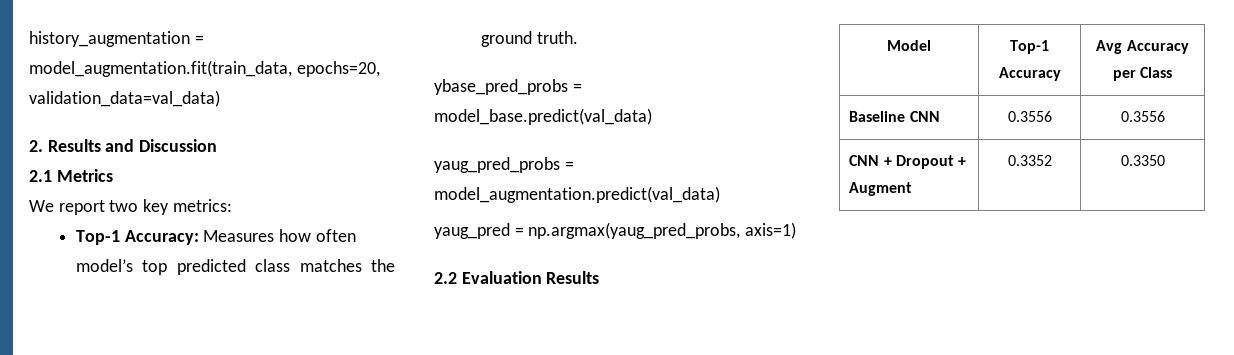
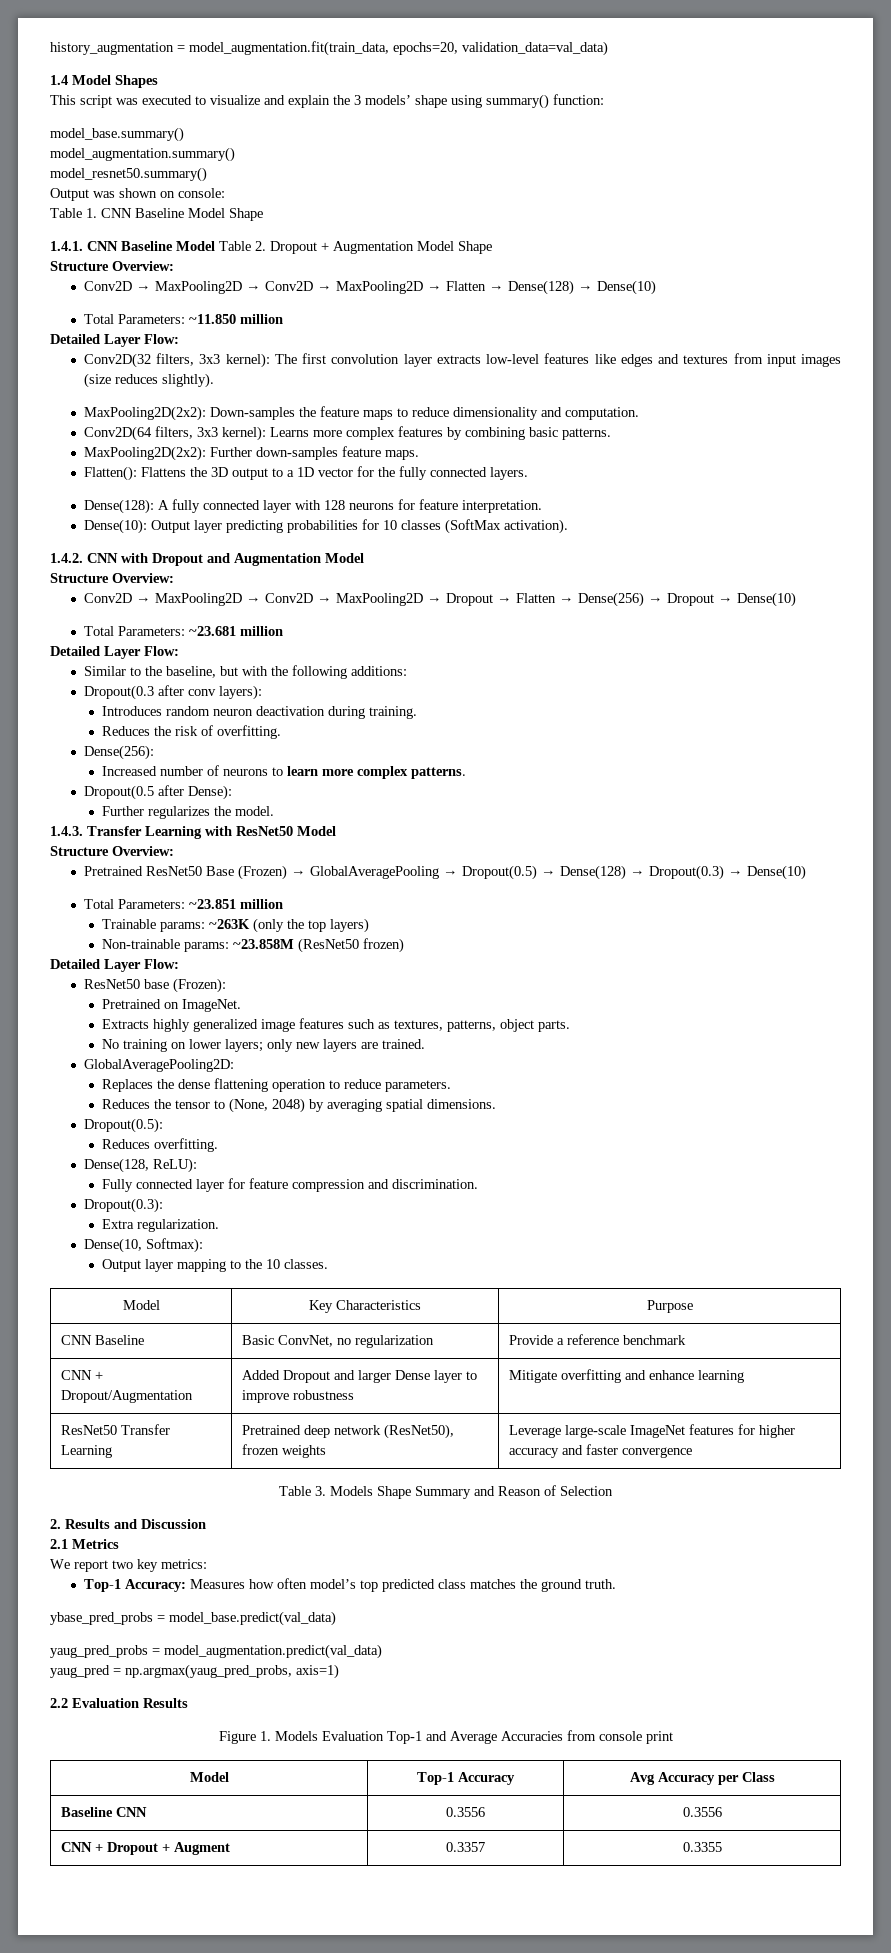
(220, 98) none -> [50,75,158,88] [50,94,604,109] [50,127,184,142] [50,147,235,162] [50,167,207,182] [50,188,225,201] [50,208,263,221] [50,241,492,254] [50,261,174,271] [83,280,656,295] [83,314,283,324] [50,334,179,347] [83,353,841,368] [83,373,214,388] [83,406,639,421] [83,426,611,441] [83,446,419,461] [83,466,528,481] [83,499,542,514] [83,519,568,534] [50,553,364,566] [50,573,174,583] [83,592,796,607] [83,626,283,636] [50,646,179,659] [83,665,407,679] [83,685,262,700] [101,706,417,719] [101,725,281,739] [83,745,154,760] [101,765,466,779] [83,785,232,800] [101,806,274,819] [50,826,336,839] [50,846,174,856] [83,865,806,880] [83,899,283,909] [101,918,369,933] [101,938,404,953] [50,959,179,972] [83,978,226,993] [101,999,241,1012] [101,1018,570,1032] [101,1039,425,1052] [83,1059,234,1072] [101,1078,451,1092] [101,1098,496,1113] [83,1118,163,1133] [101,1138,218,1152] [83,1158,197,1173] [101,1178,478,1192] [83,1198,163,1213] [101,1219,219,1232] [83,1238,203,1253] [101,1259,328,1272] [122,1300,160,1310] [309,1300,421,1313] [646,1300,693,1313] [61,1335,145,1345] [242,1335,435,1348] [509,1334,687,1345] [61,1370,104,1380] [61,1390,194,1403] [242,1370,478,1383] [242,1390,355,1403] [509,1369,745,1383] [61,1424,171,1435] [61,1445,113,1458] [242,1424,455,1439] [242,1444,327,1458] [509,1424,796,1438] [509,1444,693,1458] [279,1485,613,1499] // 1.4 Model Shapes // This script was executed to visualize and explain the 3 models’ shape using summary() function: // model_base.summary() // model_augmentation.summary() // model_resnet50.summary() // Output was shown on console: // Table 1. CNN Baseline Model Shape // 1.4.1. CNN Baseline Model Table 2. Dropout + Augmentation Model Shape // Structure Overview: // Conv2D → MaxPooling2D → Conv2D → MaxPooling2D → Flatten → Dense(128) → Dense(10) // Total Parameters: ~11.850 million // Detailed Layer Flow: // Conv2D(32 filters, 3x3 kernel): The first convolution layer extracts low-level features like edges and textures from input images (size reduces slightly). // MaxPooling2D(2x2): Down-samples the feature maps to reduce dimensionality and computation. // Conv2D(64 filters, 3x3 kernel): Learns more complex features by combining basic patterns. // MaxPooling2D(2x2): Further down-samples feature maps. // Flatten(): Flattens the 3D output to a 1D vector for the fully connected layers. // Dense(128): A fully connected layer with 128 neurons for feature interpretation. // Dense(10): Output layer predicting probabilities for 10 classes (SoftMax activation). // 1.4.2. CNN with Dropout and Augmentation Model // Structure Overview: // Conv2D → MaxPooling2D → Conv2D → MaxPooling2D → Dropout → Flatten → Dense(256) → Dropout → Dense(10) // Total Parameters: ~23.681 million // Detailed Layer Flow: // Similar to the baseline, but with the following additions: // Dropout(0.3 after conv layers): // Introduces random neuron deactivation during training. // Reduces the risk of overfitting. // Dense(256): // Increased number of neurons to learn more complex patterns. // Dropout(0.5 after Dense): // Further regularizes the model. // 1.4.3. Transfer Learning with ResNet50 Model // Structure Overview: // Pretrained ResNet50 Base (Frozen) → GlobalAveragePooling → Dropout(0.5) → Dense(128) → Dropout(0.3) → Dense(10) // Total Parameters: ~23.851 million // Trainable params: ~263K (only the top layers) // Non-trainable params: ~23.858M (ResNet50 frozen) // Detailed Layer Flow: // ResNet50 base (Frozen): // Pretrained on ImageNet. // Extracts highly generalized image features such as textures, patterns, object parts. // No training on lower layers; only new layers are trained. // GlobalAveragePooling2D: // Replaces the dense flattening operation to reduce parameters. // Reduces the tensor to (None, 2048) by averaging spatial dimensions. // Dropout(0.5): // Reduces overfitting. // Dense(128, ReLU): // Fully connected layer for feature compression and discrimination. // Dropout(0.3): // Extra regularization. // Dense(10, Softmax): // Output layer mapping to the 10 classes. // Model | Key Characteristics | Purpose // CNN Baseline | Basic ConvNet, no regularization | Provide a reference benchmark // CNN + Dropout/Augmentation | Added Dropout and larger Dense layer to improve robustness | Mitigate overfitting and enhance learning // ResNet50 Transfer Learning | Pretrained deep network (ResNet50), frozen weights | Leverage large-scale ImageNet features for higher accuracy and faster convergence // Table 3. Models Shape Summary and Reason of Selection
(600, 277) none -> [218,1730,673,1744] // Figure 1. Models Evaluation Top-1 and Average Accuracies from console print
[1007,155,1052,166] [1120,155,1165,166] 0.3352 | 0.3350 -> [446,1842,485,1852] [682,1842,722,1852] 0.3357 | 0.3355

